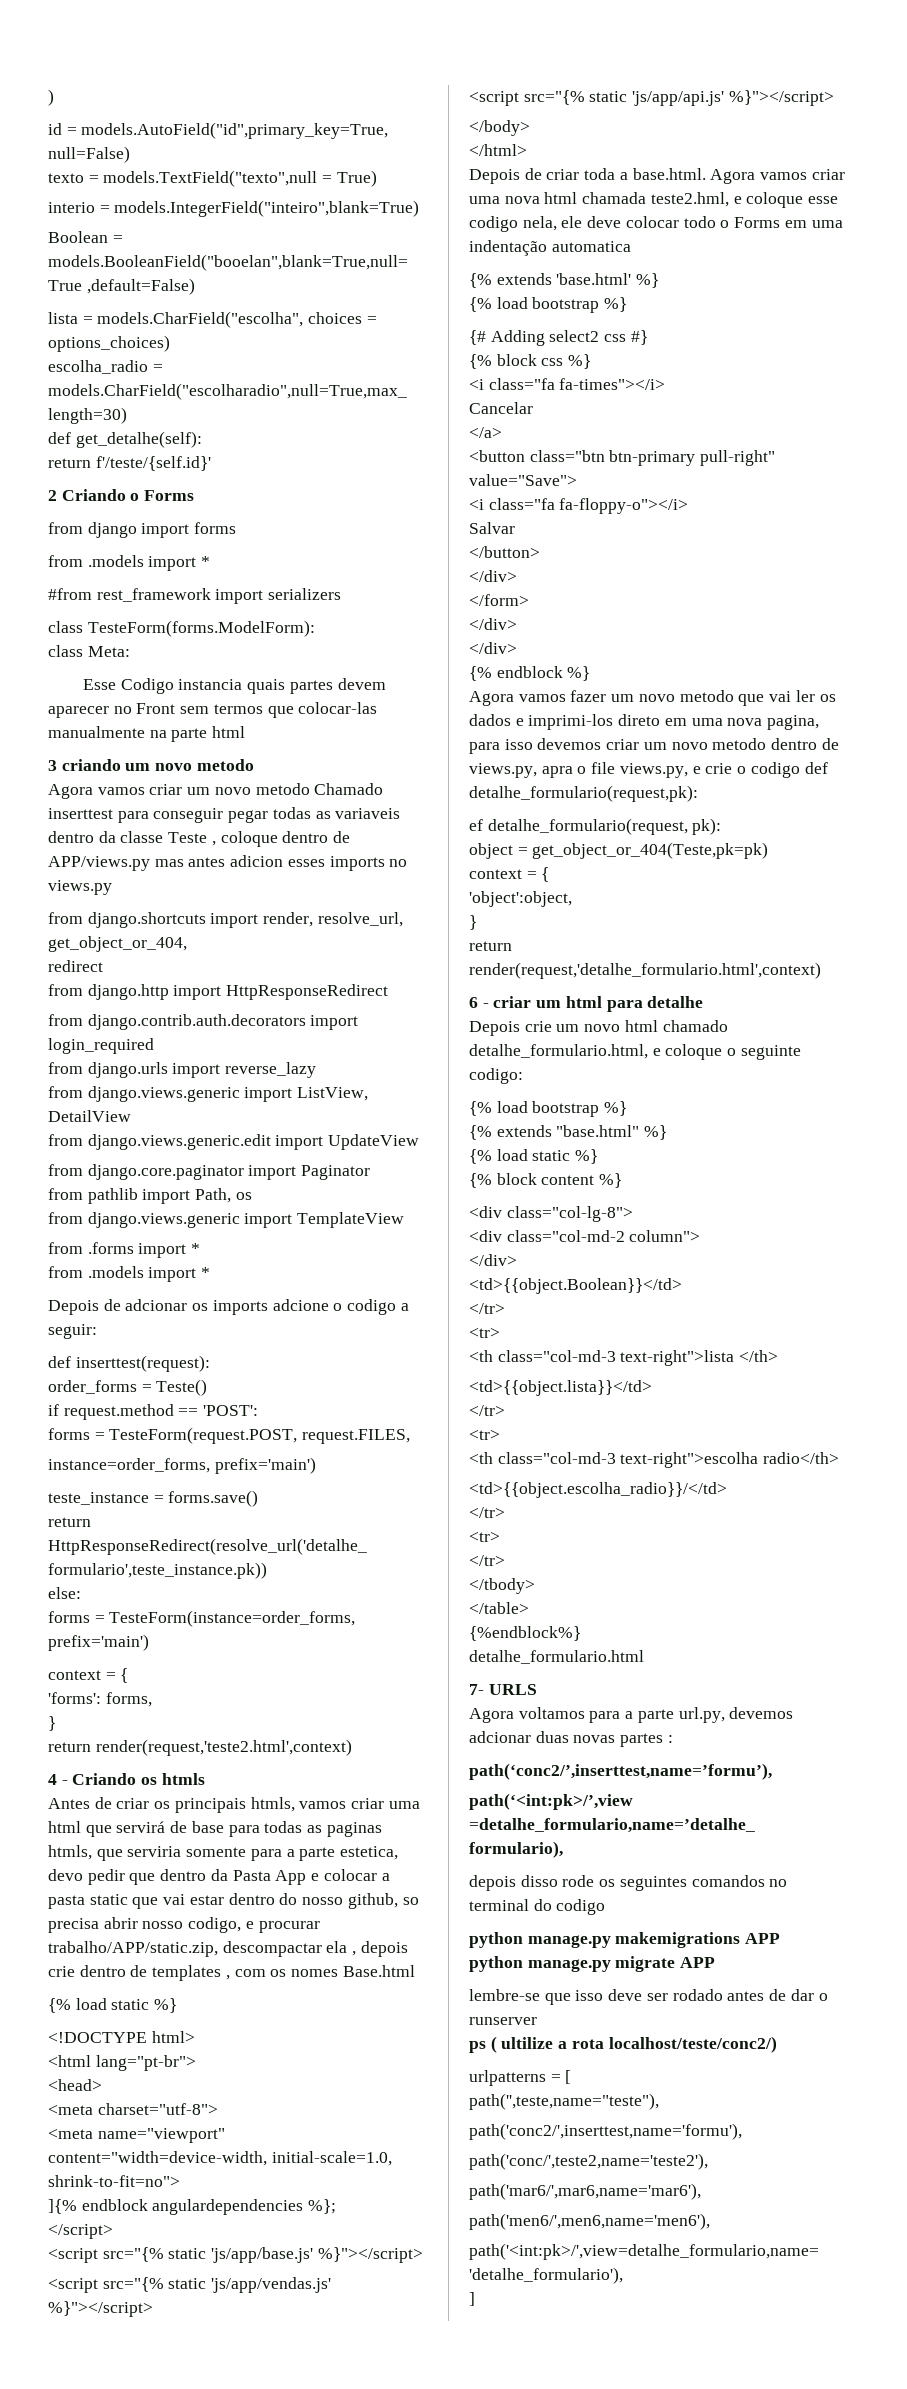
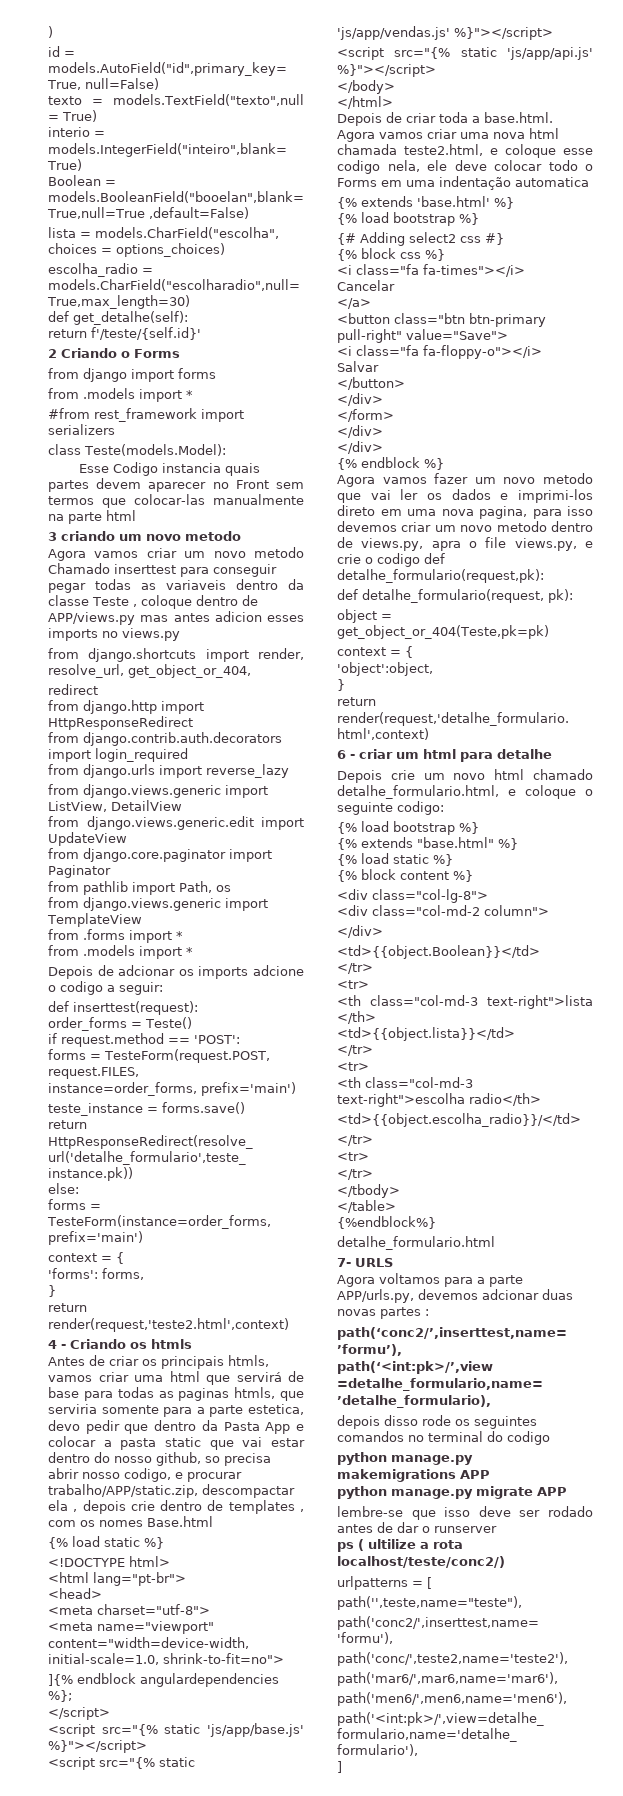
[87,620,315,637] [48,645,130,657] TesteForm(forms.ModelForm): // class Meta: -> [84,444,226,456] Teste(models.Model):
[650,192,729,207] teste2.hml, -> [404,144,483,156] teste2.html,
[469,819,483,831] ef -> [337,589,358,600] def
[678,1707,725,1723] url.py, -> [337,1289,414,1303] APP/urls.py,

